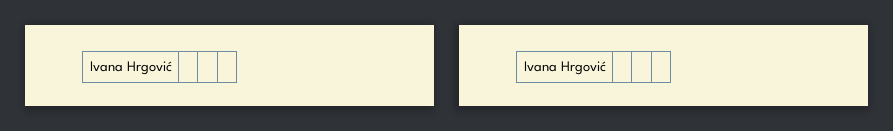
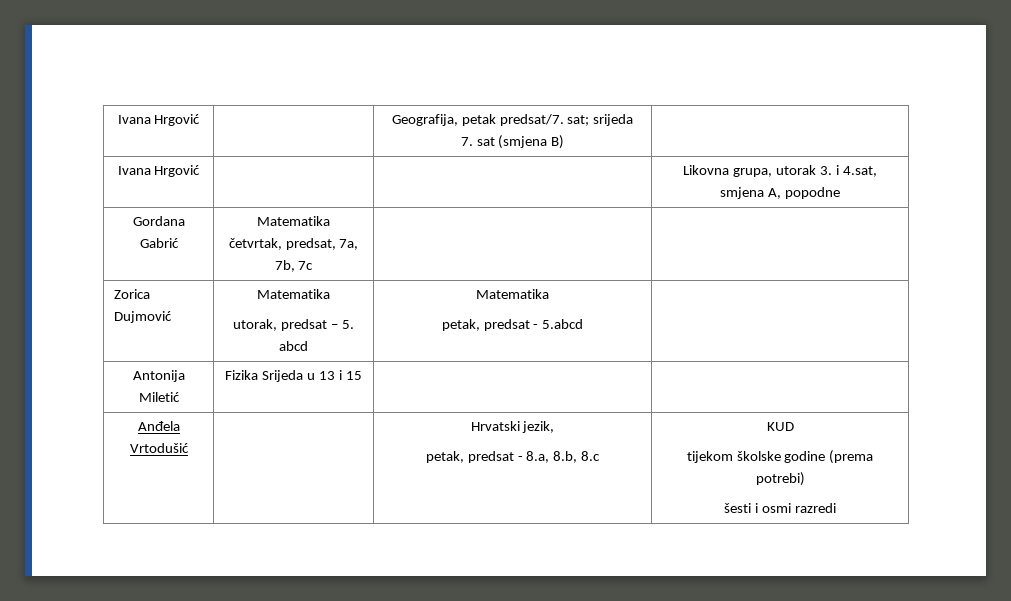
[89,61,172,75] [523,61,606,75] Ivana Hrgović | | | // Ivana Hrgović | | | -> [117,114,201,126] [391,114,634,126] [460,135,565,149] [117,165,201,177] [683,165,877,177] [720,187,840,199] [132,216,185,226] [139,238,179,248] [257,216,330,226] [228,238,359,250] [274,260,314,272] [114,289,151,299] [114,311,173,323] [257,289,330,299] [233,319,354,331] [279,341,308,351] [476,289,549,299] [441,319,584,331] [132,370,185,382] [138,392,180,402] [225,370,362,382] [137,421,180,431] [129,443,189,453] [470,421,555,433] [425,451,601,463] [766,422,794,431] [686,450,874,464] [755,472,805,486] [724,503,836,513] Ivana Hrgović | | Geografija, petak predsat/7. sat; srijeda 7. sat (smjena B) | // Ivana Hrgović | | | Likovna grupa, utorak 3. i 4.sat, smjena A, popodne // Gordana Gabrić | Matematika // četvrtak, predsat, 7a, 7b, 7c | | // Zorica Dujmović | Matematika // utorak, predsat – 5. abcd | Matematika // petak, predsat - 5.abcd | // Antonija Miletić | Fizika Srijeda u 13 i 15 | | // Anđela Vrtodušić | | Hrvatski jezik, // petak, predsat - 8.a, 8.b, 8.c | KUD // tijekom školske godine (prema potrebi) // šesti i osmi razredi

